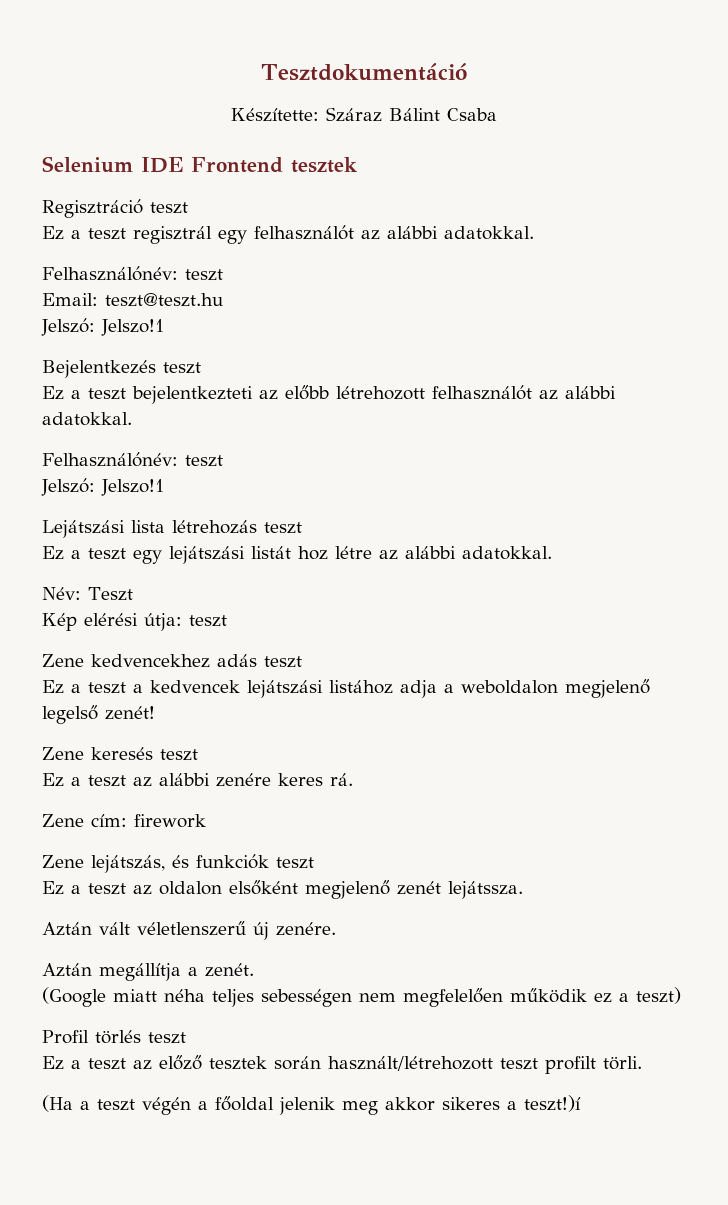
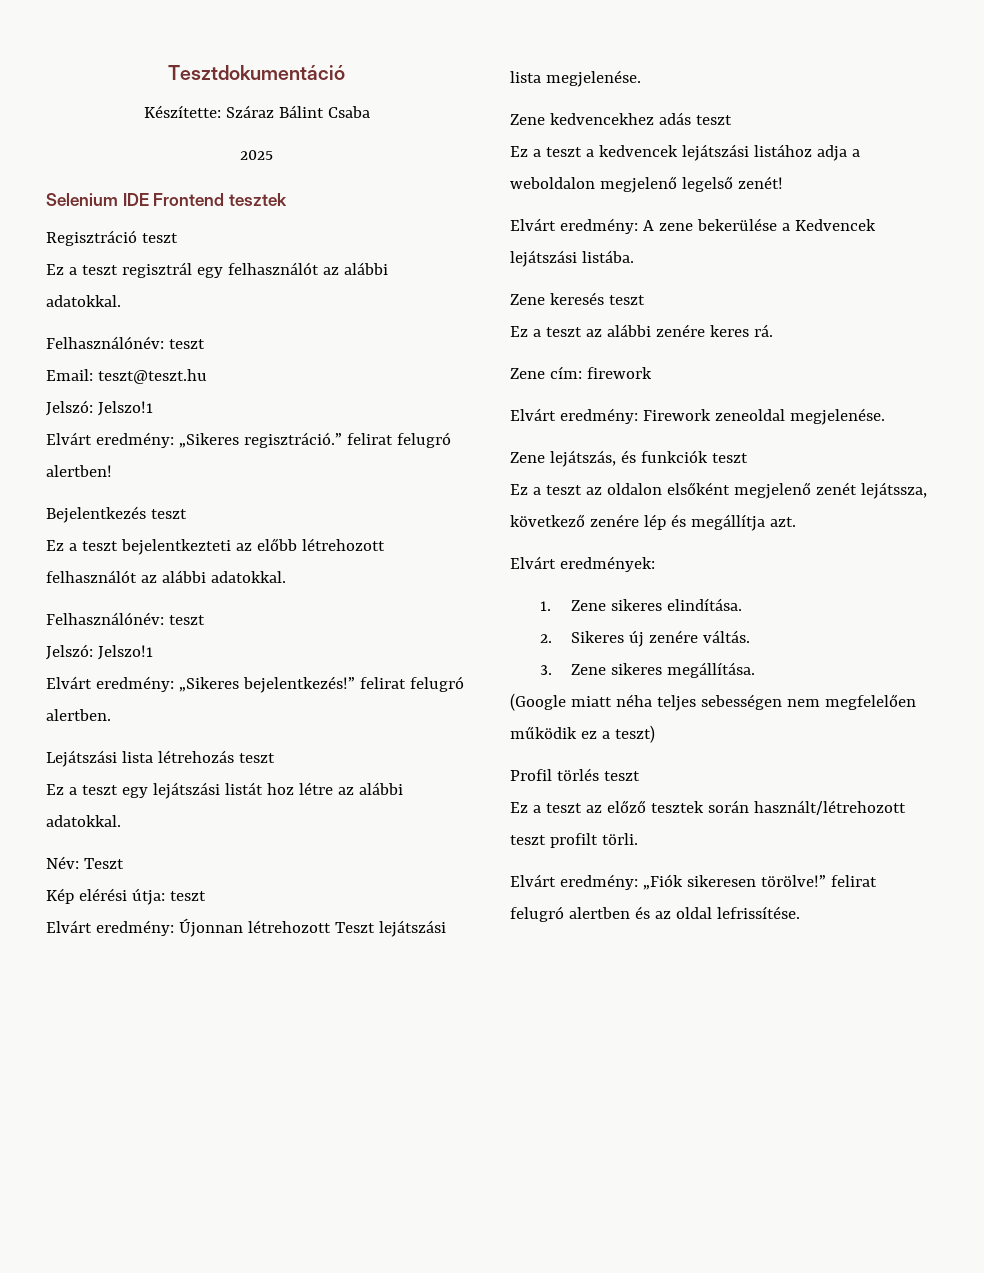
(497, 114) none -> [240,150,273,160] // 2025
(164, 327) none -> [46,432,451,448] [46,465,112,477] // Elvárt eredmény: „Sikeres regisztráció.” felirat felugró alertben!
(164, 487) none -> [46,676,464,693] [46,709,111,721] // Elvárt eredmény: „Sikeres bejelentkezés!” felirat felugró alertben.
(227, 621) none -> [46,918,446,937] [510,70,641,87] // Elvárt eredmény: Újonnan létrehozott Teszt lejátszási lista megjelenése.
(155, 713) none -> [510,218,876,234] [510,250,634,267] // Elvárt eredmény: A zene bekerülése a Kedvencek lejátszási listába.
(206, 821) none -> [510,408,885,425] // Elvárt eredmény: Firework zeneoldal megjelenése.
[448,881,523,899] [42,921,336,940] [42,963,254,981] lejátssza. // Aztán vált véletlenszerű új zenére. // Aztán megállítja a zenét. -> [860,482,927,499] [510,514,796,531] [510,556,655,572] [540,598,742,611] [540,630,750,647] [540,662,755,678] lejátssza, következő zenére lép és megállítja azt. // Elvárt eredmények: // 1. Zene sikeres elindítása. // 2. Sikeres új zenére váltás. // 3. Zene sikeres megállítása.
[42,1095,581,1115] (Ha a teszt végén a főoldal jelenik meg akkor sikeres a teszt!)í -> [510,874,877,890] [510,906,800,922] Elvárt eredmény: „Fiók sikeresen törölve!” felirat felugró alertben és az oldal lefrissítése.

